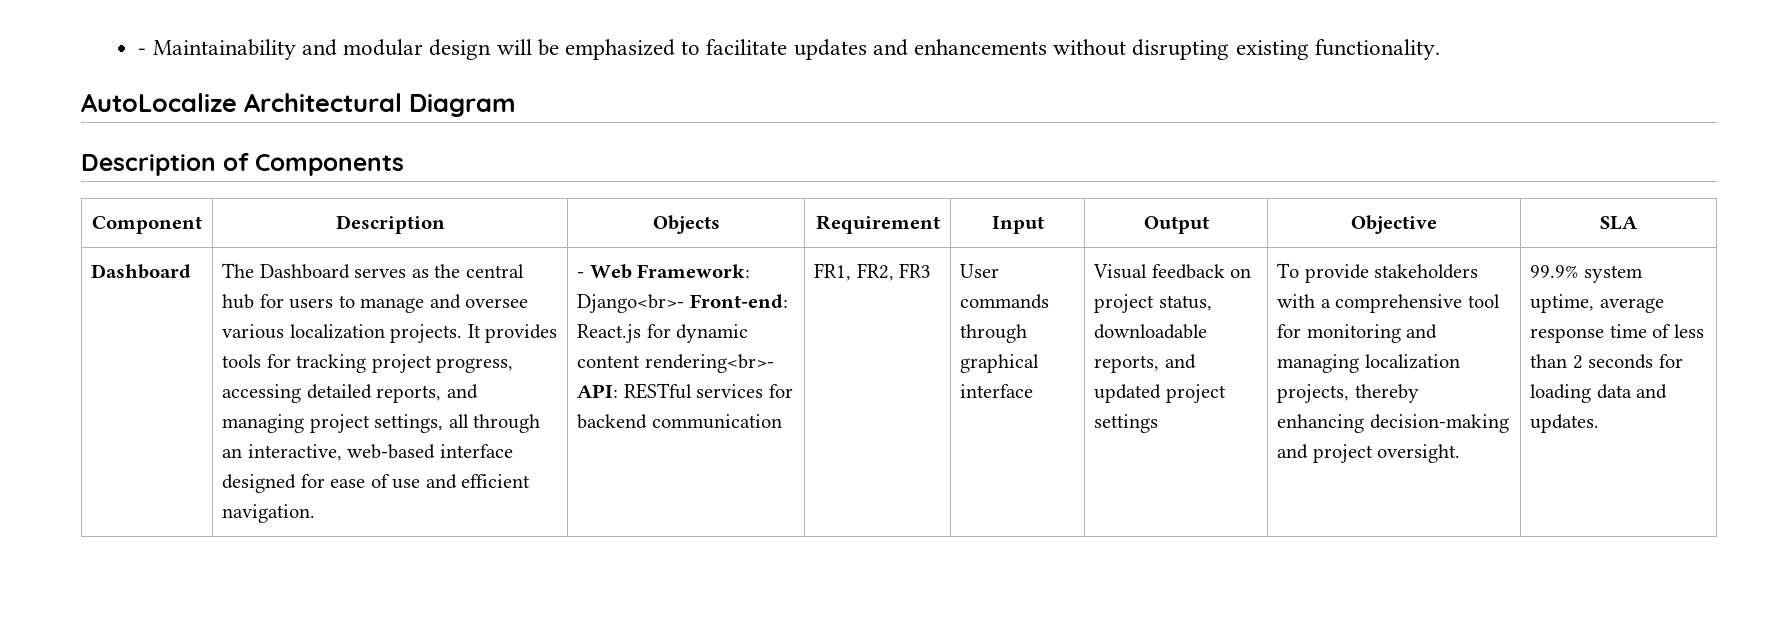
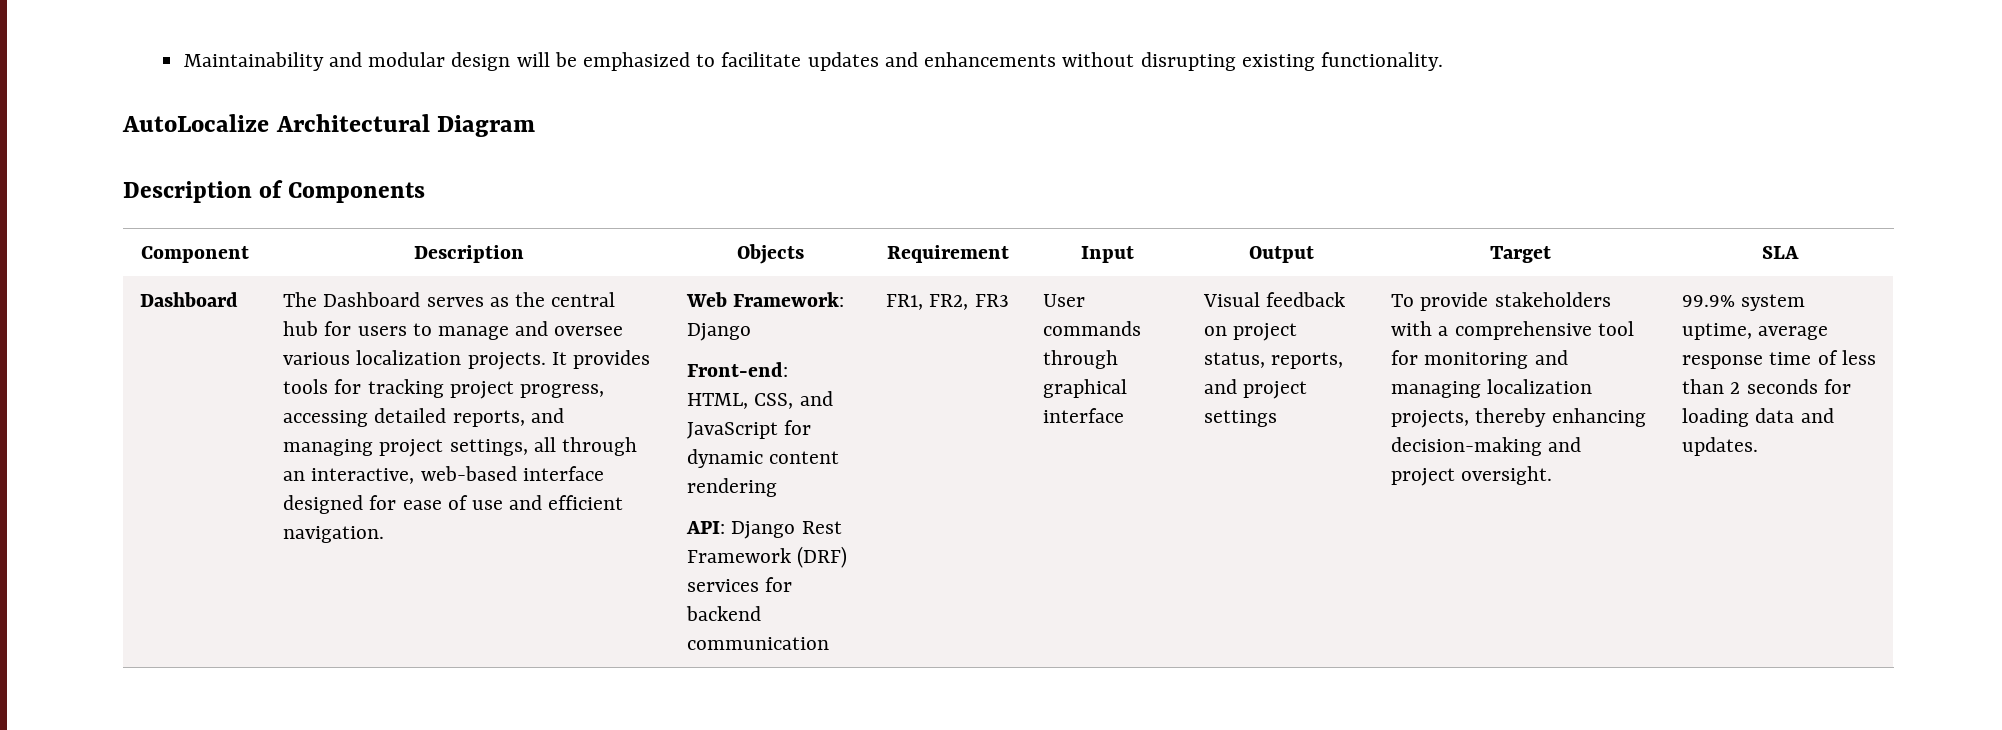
[138,48,147,55] - -> (183, 61) none
[1350,215,1437,234] Objective -> [1489,246,1551,263] Target
[577,272,585,278] - -> (385, 534) none
[577,294,788,313] [577,324,749,343] [577,354,774,373] [577,383,692,399] Django<br>- Front-end: React.js for dynamic content rendering<br>- API: RESTful -> [687,323,752,341] [687,362,789,377] [687,391,833,409] [687,420,812,439] [687,449,840,468] [687,478,778,497] [686,521,842,539] [687,546,848,568] Django // Front-end: HTML, CSS, and JavaScript for dynamic content rendering // API: Django Rest Framework (DRF)
[1094,324,1208,339] [1094,354,1196,373] [1094,384,1162,403] downloadable reports, and updated -> [1271,352,1344,369] [1204,379,1238,394] reports, and

